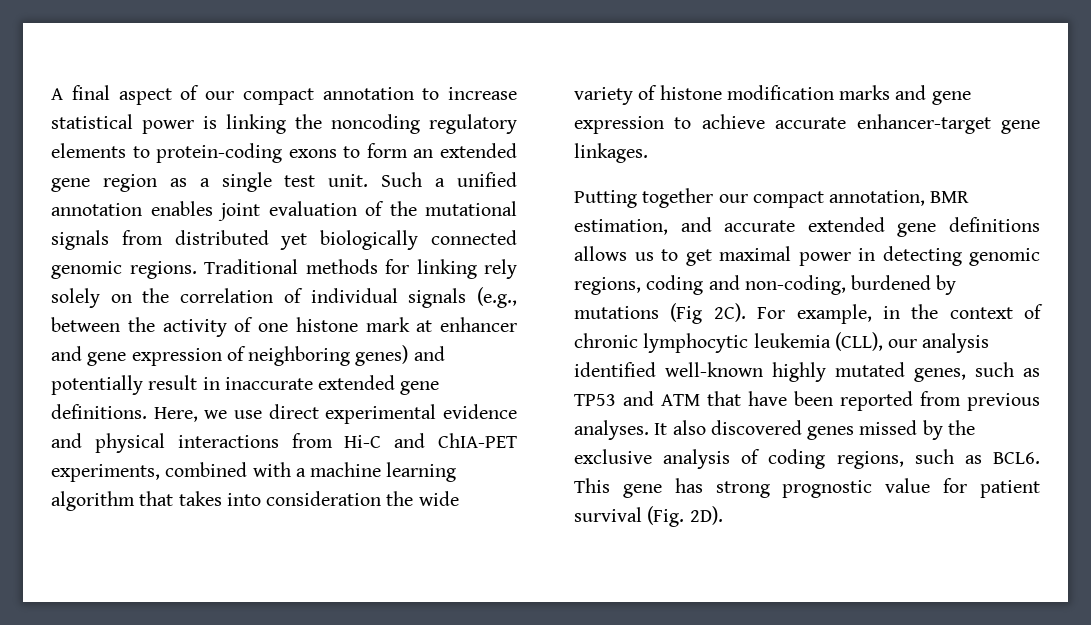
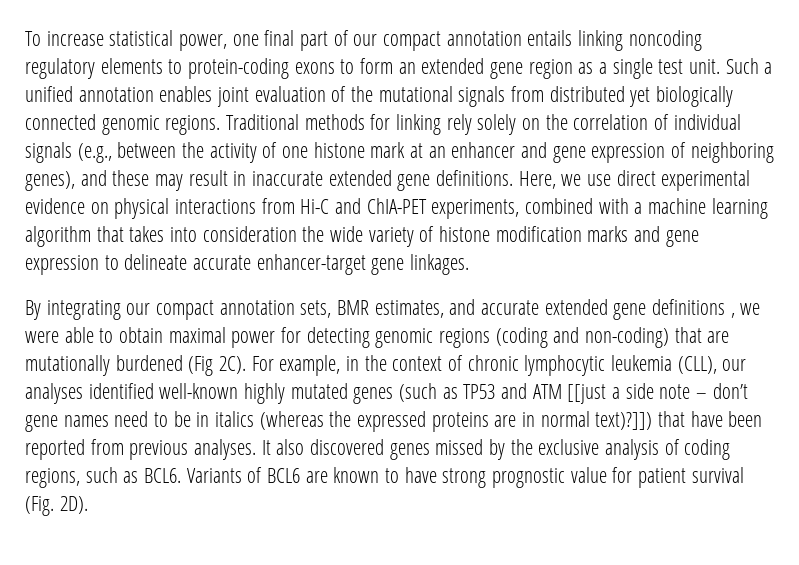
[51,85,517,105] [51,114,322,134] A final aspect of our compact annotation to increase statistical power is linking the -> [25,30,624,51] To increase statistical power, one final part of our compact annotation entails linking
(433, 326) none -> [428,146,446,158] an
[355,345,445,366] [51,375,143,395] genes) and potentially -> [25,170,184,191] genes), and these may
[51,433,82,448] and -> [90,202,109,214] on
[701,114,765,129] achieve -> [124,254,188,270] delineate
[574,188,970,208] [574,219,668,235] Putting together our compact annotation, BMR estimation, -> [25,300,444,320] By integrating our compact annotation sets, BMR estimates,
[574,246,712,266] allows us to get -> [730,303,761,318] [25,327,164,343] , we were able to obtain
[858,248,875,261] in -> [281,327,302,343] for
[574,275,957,295] [574,306,659,319] regions, coding and non-coding, burdened by mutations -> [439,327,730,348] [25,355,183,376] regions (coding and non-coding) that are mutationally burdened
[922,333,990,353] analysis -> [25,383,83,404] analyses
[914,362,1014,382] genes, such -> [353,383,438,404] genes (such
(700, 400) none -> [567,383,748,404] [25,411,653,432] [[just a side note – don’t gene names need to be in italics (whereas the expressed proteins are in normal text)?]])
[574,478,703,498] This gene has -> [186,467,437,483] Variants of BCL6 are known to have

